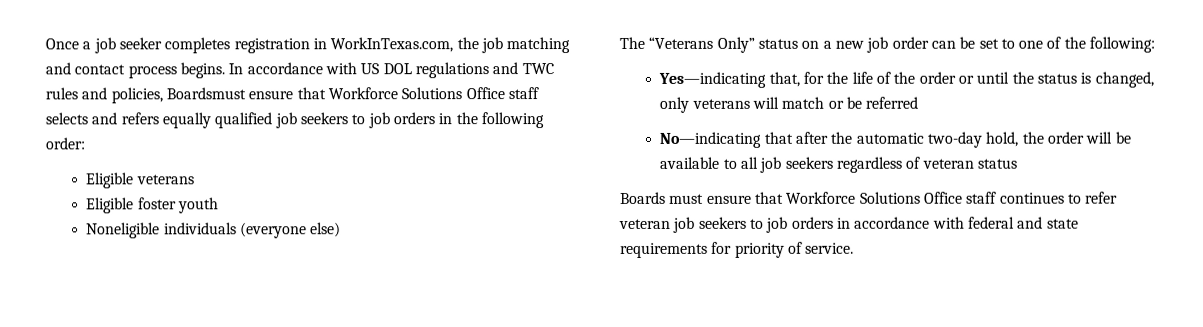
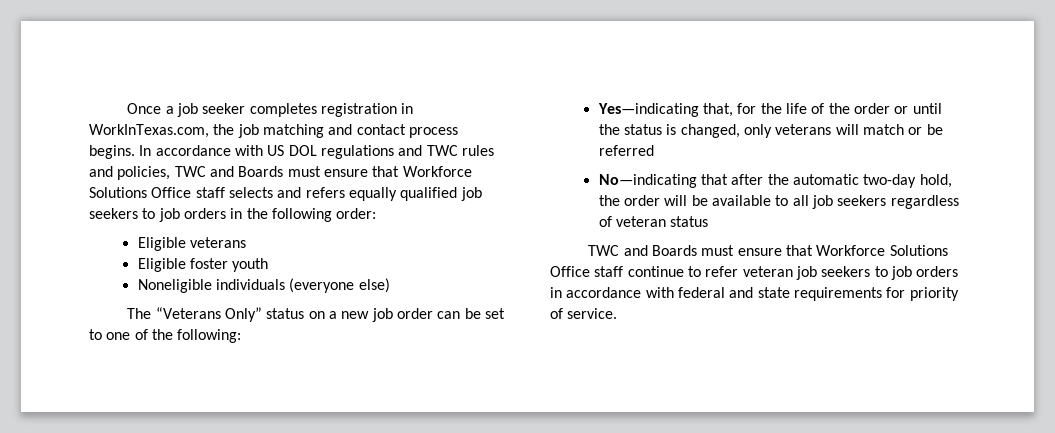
[165,87,246,100] Boardsmust -> [174,166,321,177] TWC and Boards must
[620,191,1065,204] Boards must ensure that Workforce Solutions Office staff continues -> [588,245,948,256] [550,266,684,277] TWC and Boards must ensure that Workforce Solutions Office staff continue

